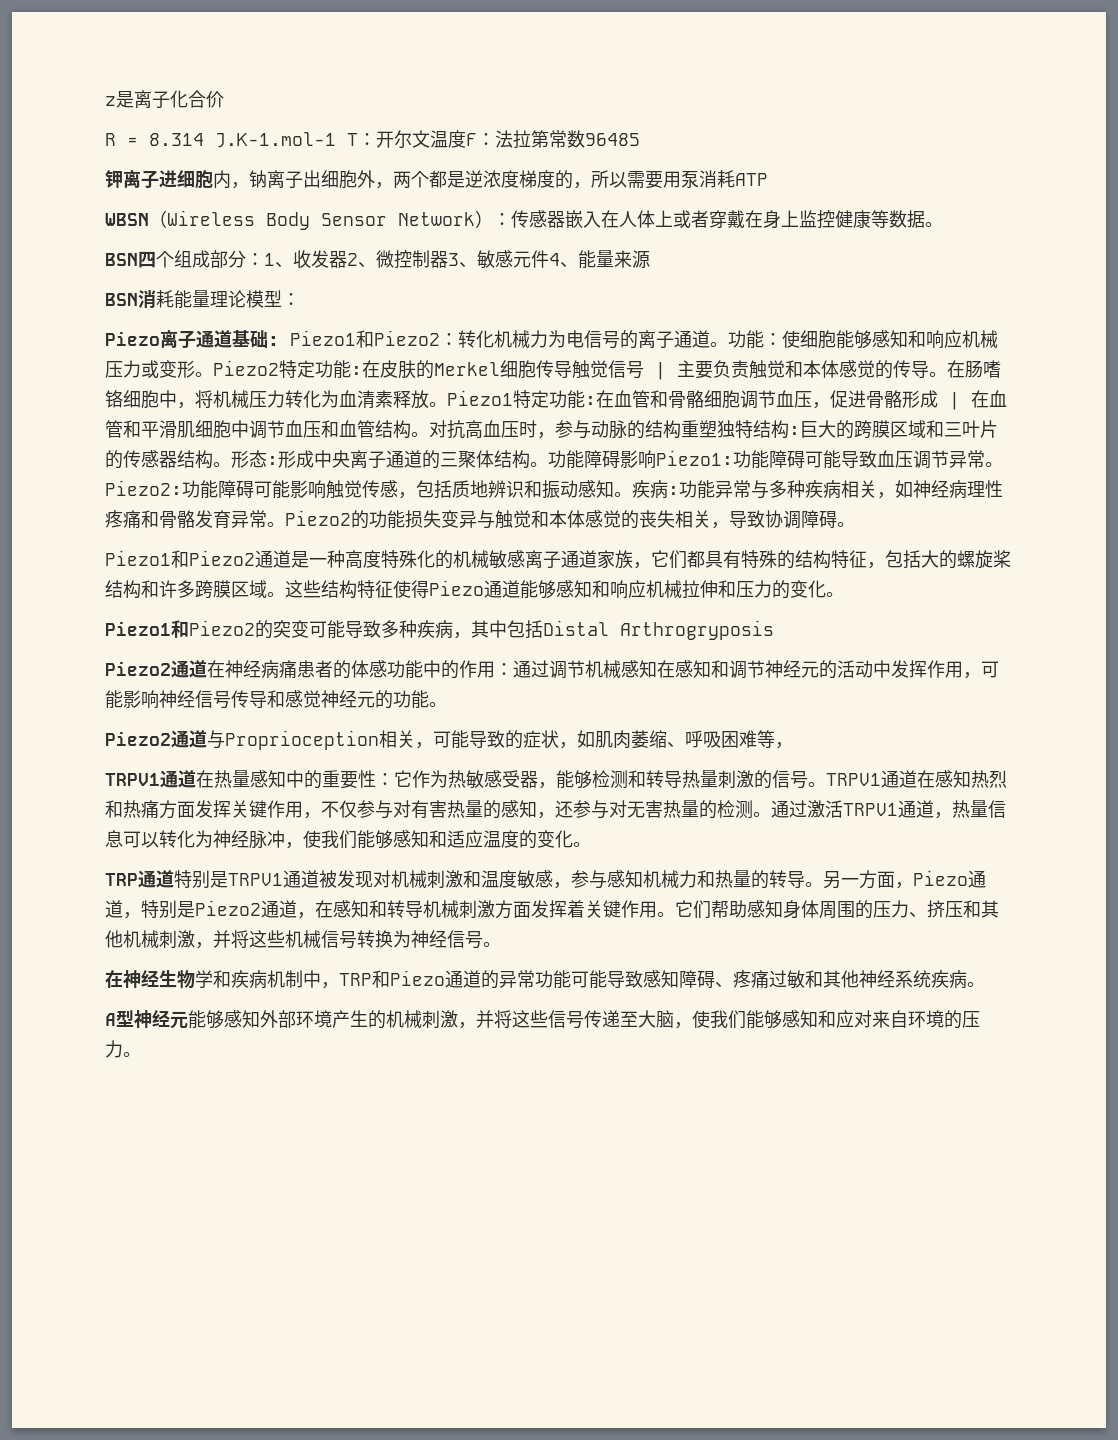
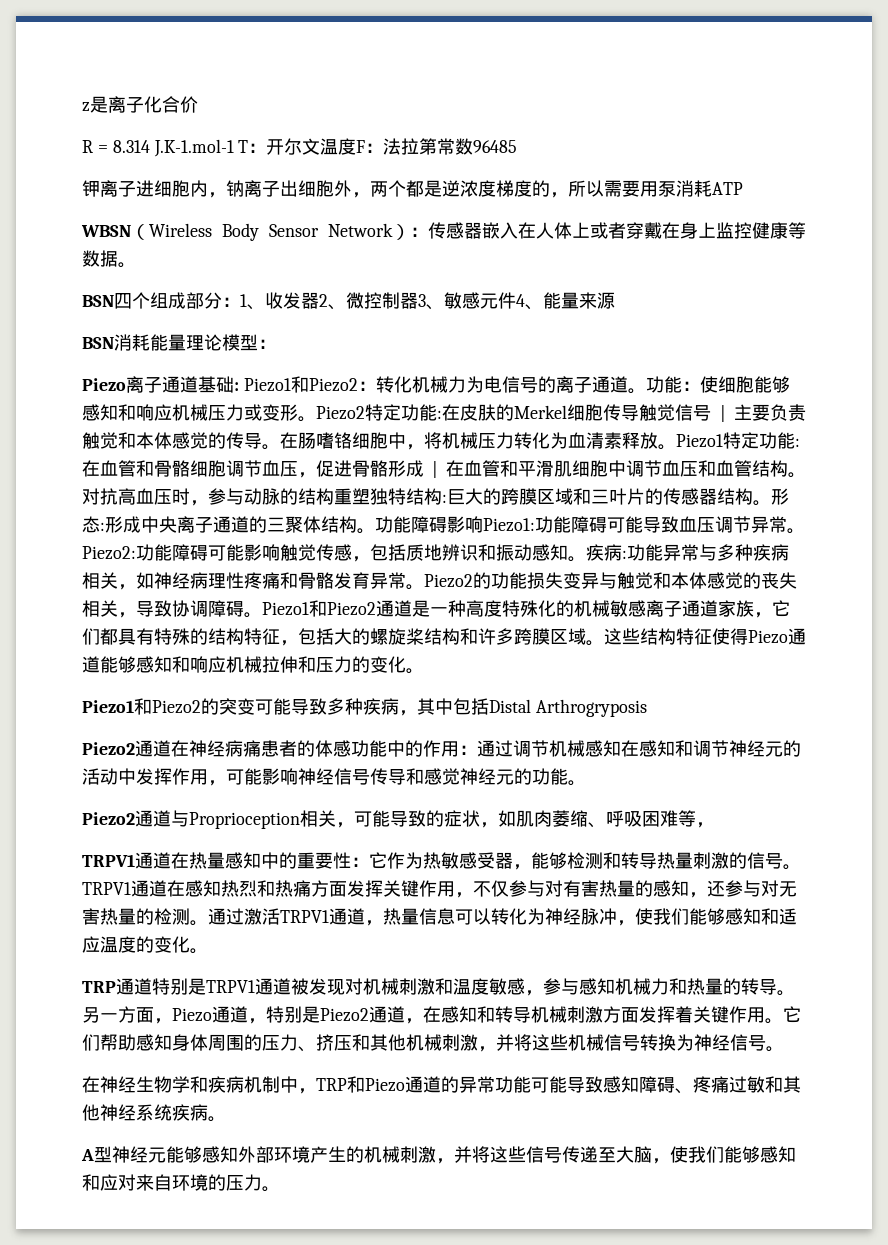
(855, 524) // -> (262, 615) none

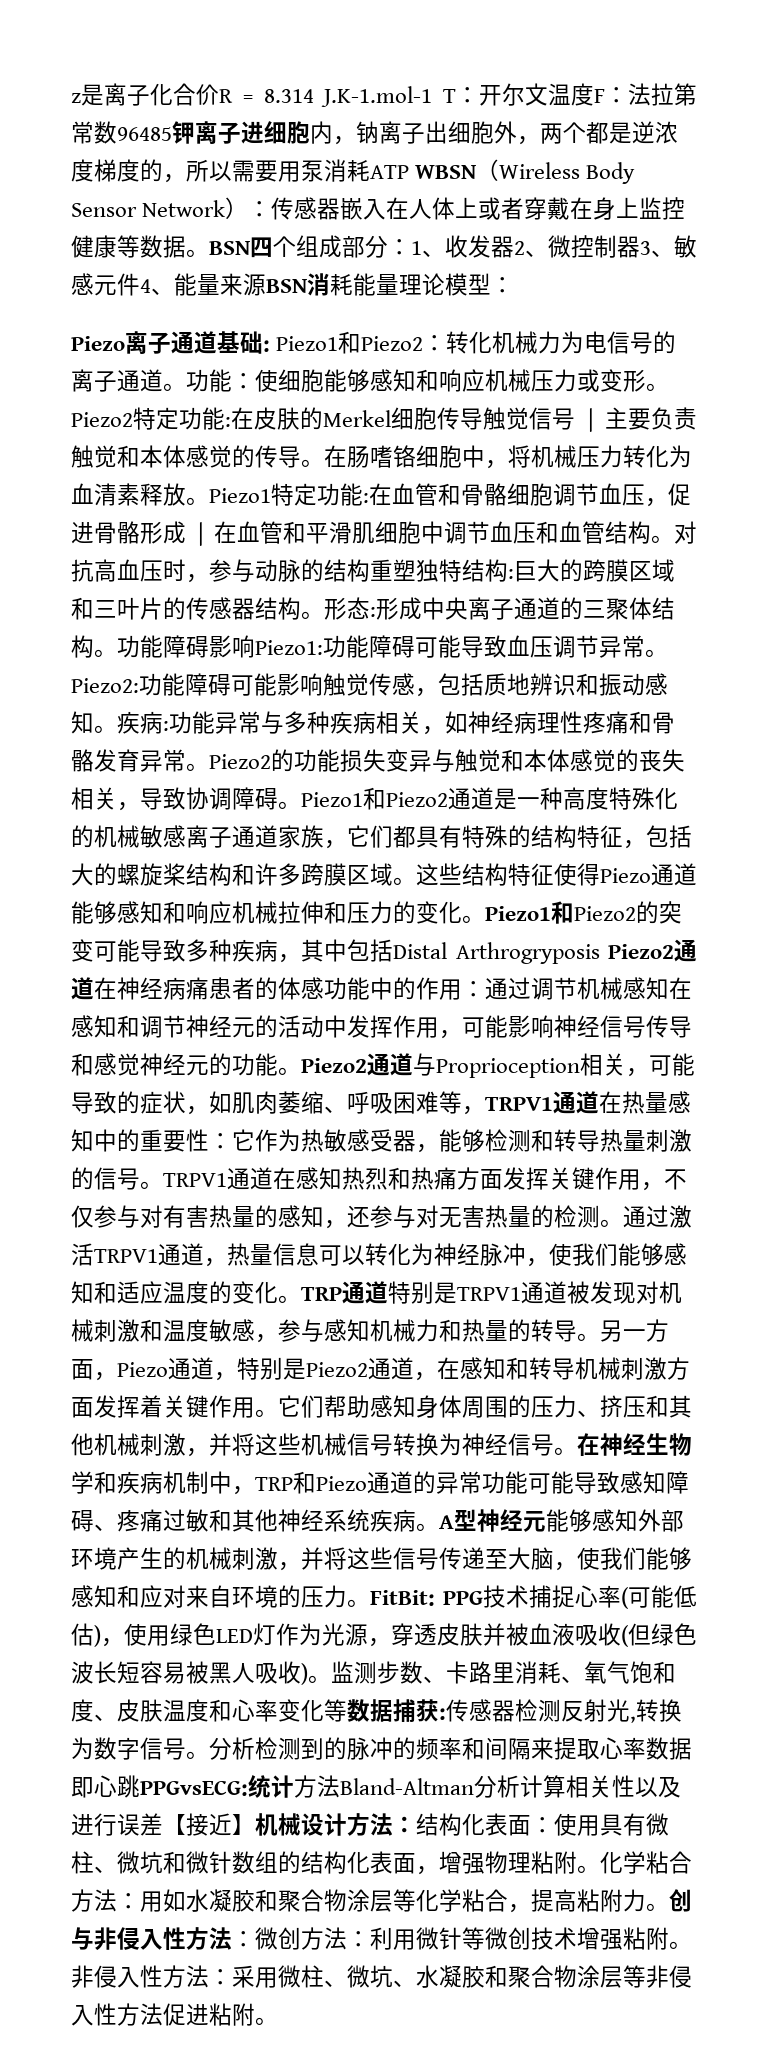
(198, 104) // -> (219, 94) none
(518, 146) // -> (172, 134) none
(743, 188) // -> (409, 172) none
(136, 265) // -> (209, 253) none
(615, 300) // -> (266, 284) none
(424, 671) // -> (485, 919) none
(647, 708) // -> (600, 953) none
(586, 783) // -> (301, 1071) none
(714, 825) // -> (485, 1110) none
(208, 951) // -> (301, 1299) none
(784, 1049) // -> (577, 1451) none
(226, 1119) // -> (439, 1527) none
(280, 1189) none -> [370,1585,697,1609] [71,1623,697,1647] [71,1661,676,1685] [71,1699,682,1723] [71,1737,692,1760] [71,1775,681,1798] [71,1813,669,1836] [71,1851,692,1875] [71,1889,692,1913] [71,1927,692,1951] [71,1965,692,1988] [71,2003,278,2026] FitBit: PPG技术捕捉心率(可能低估)，使用绿色LED灯作为光源，穿透皮肤并被血液吸收(但绿色波长短容易被黑人吸收)。监测步数、卡路里消耗、氧气饱和度、皮肤温度和心率变化等数据捕获:传感器检测反射光,转换为数字信号。分析检测到的脉冲的频率和间隔来提取心率数据即心跳PPGvsECG:统计方法Bland-Altman分析计算相关性以及进行误差【接近】机械设计方法：结构化表面：使用具有微柱、微坑和微针数组的结构化表面，增强物理粘附。化学粘合方法：用如水凝胶和聚合物涂层等化学粘合，提高粘附力。创与非侵入性方法：微创方法：利用微针等微创技术增强粘附。非侵入性方法：采用微柱、微坑、水凝胶和聚合物涂层等非侵入性方法促进粘附。

